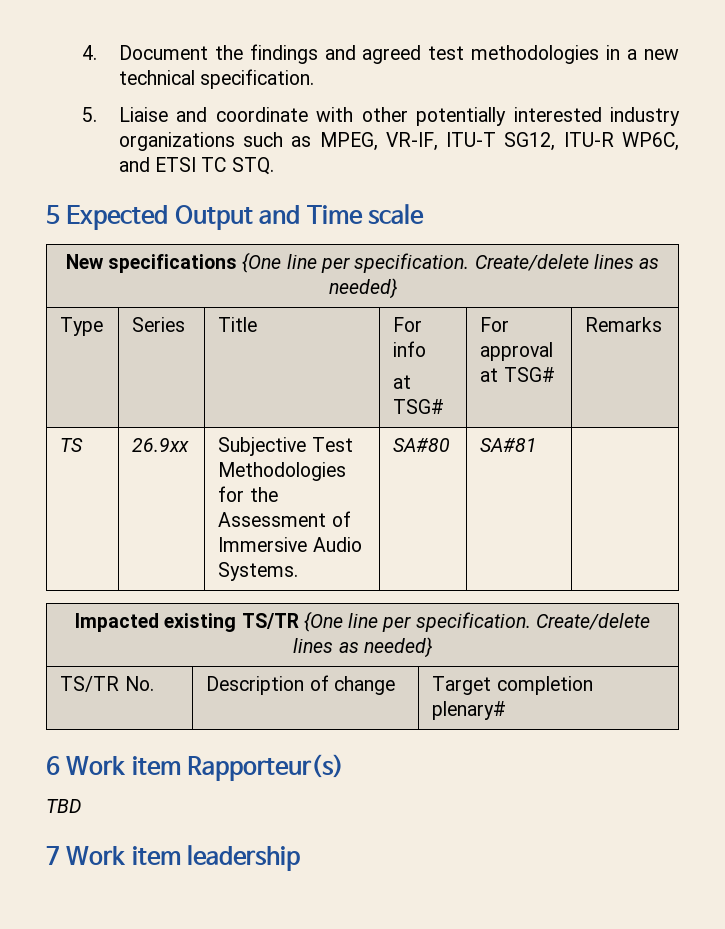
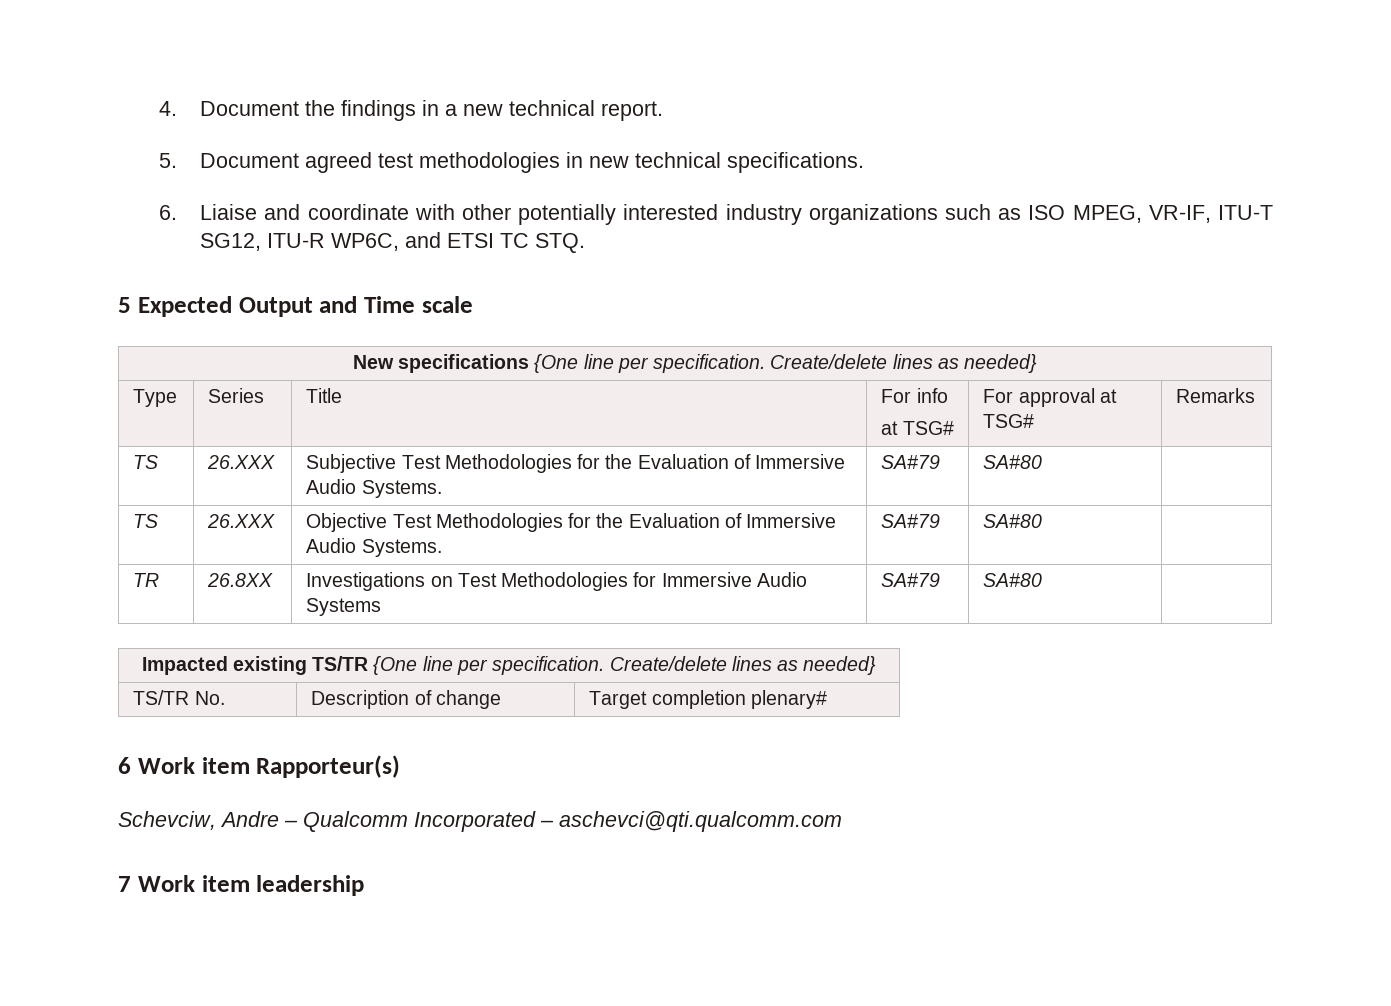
[324,45,356,60] and -> [422,100,664,121] [159,153,300,168] in a new technical report. // 5. Document
[627,49,680,60] [118,69,315,89] [82,107,98,122] a new technical specification. // 5. -> [589,152,865,173] [159,205,178,220] new technical specifications. // 6.
(312, 141) none -> [1028,205,1066,220] ISO
[132,438,190,452] 26.9xx -> [207,455,276,469] 26.XXX
[218,511,351,527] [218,537,362,552] [218,562,299,581] [393,438,451,452] [480,438,538,452] Assessment of Immersive Audio Systems. | SA#80 | SA#81 -> [637,454,846,469] [306,479,442,498] [881,455,941,469] [983,455,1043,469] [133,514,159,528] [207,514,276,528] [306,513,837,532] [306,538,442,557] [881,514,941,528] [983,514,1043,528] [133,573,160,587] [207,573,274,587] [306,572,807,591] [306,598,382,616] [881,573,941,587] [983,573,1043,587] Evaluation of Immersive Audio Systems. | SA#79 | SA#80 | // TS | 26.XXX | Objective Test Methodologies for the Evaluation of Immersive Audio Systems. | SA#79 | SA#80 | // TR | 26.8XX | Investigations on Test Methodologies for Immersive Audio Systems | SA#79 | SA#80
[46,799,81,813] TBD -> [118,811,842,832] Schevciw, Andre – Qualcomm Incorporated – aschevci@qti.qualcomm.com

